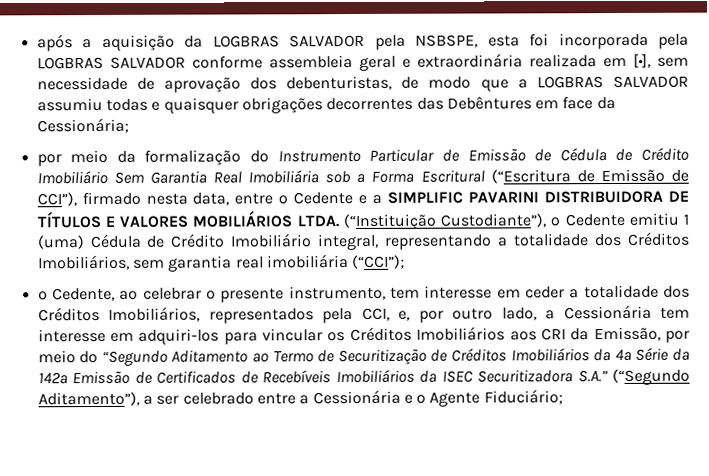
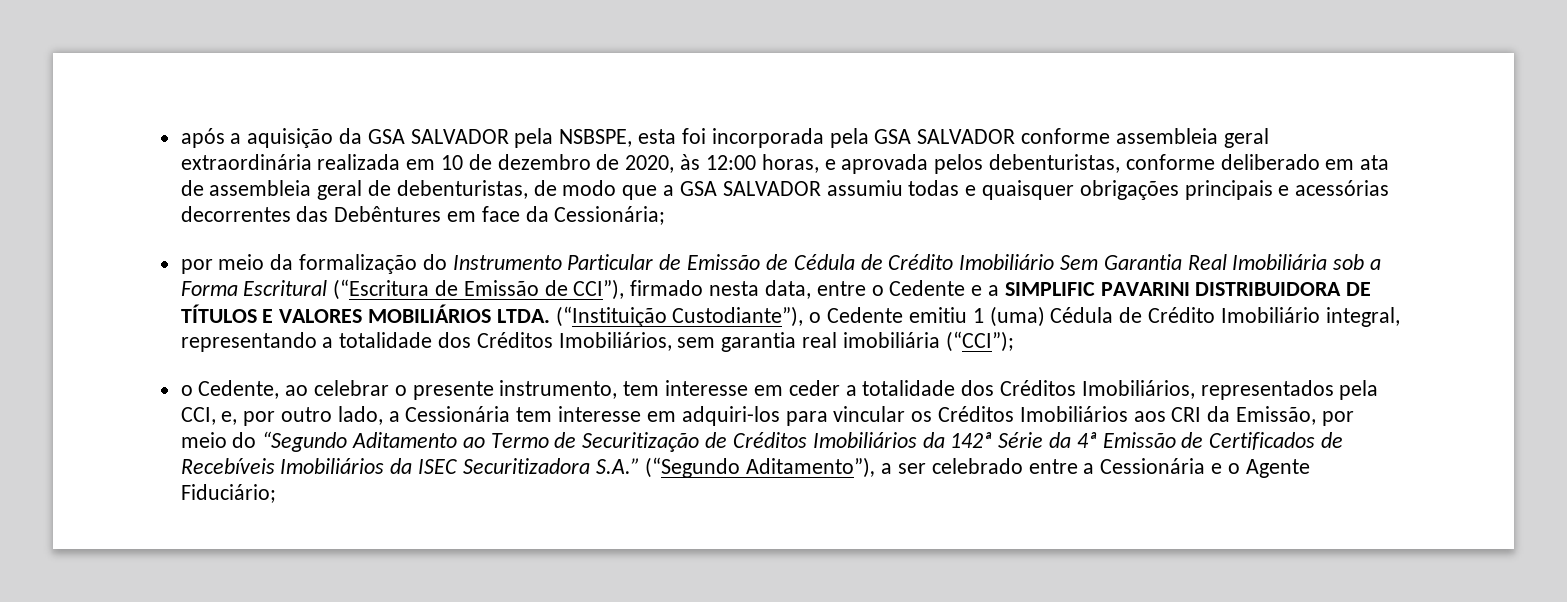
[212,35,280,48] LOGBRAS -> [367,129,405,144] GSA
[36,56,104,70] LOGBRAS -> [874,129,912,144] GSA
[401,58,411,68] e -> (1269, 138) none
[632,53,689,68] [36,76,278,93] [•], sem necessidade de aprovação dos -> [441,154,1390,174] [180,180,392,200] 10 de dezembro de 2020, às 12:00 horas, e aprovada pelos debenturistas, conforme deliberado em ata de assembleia geral de
[536,76,604,89] LOGBRAS -> [679,181,717,196] GSA
(323, 105) none -> [1184,180,1390,200] principais e acessórias
[614,348,632,362] 4ª -> [950,432,993,448] 142ª
[37,372,68,385] 142ª -> [1076,432,1097,448] 4ª

